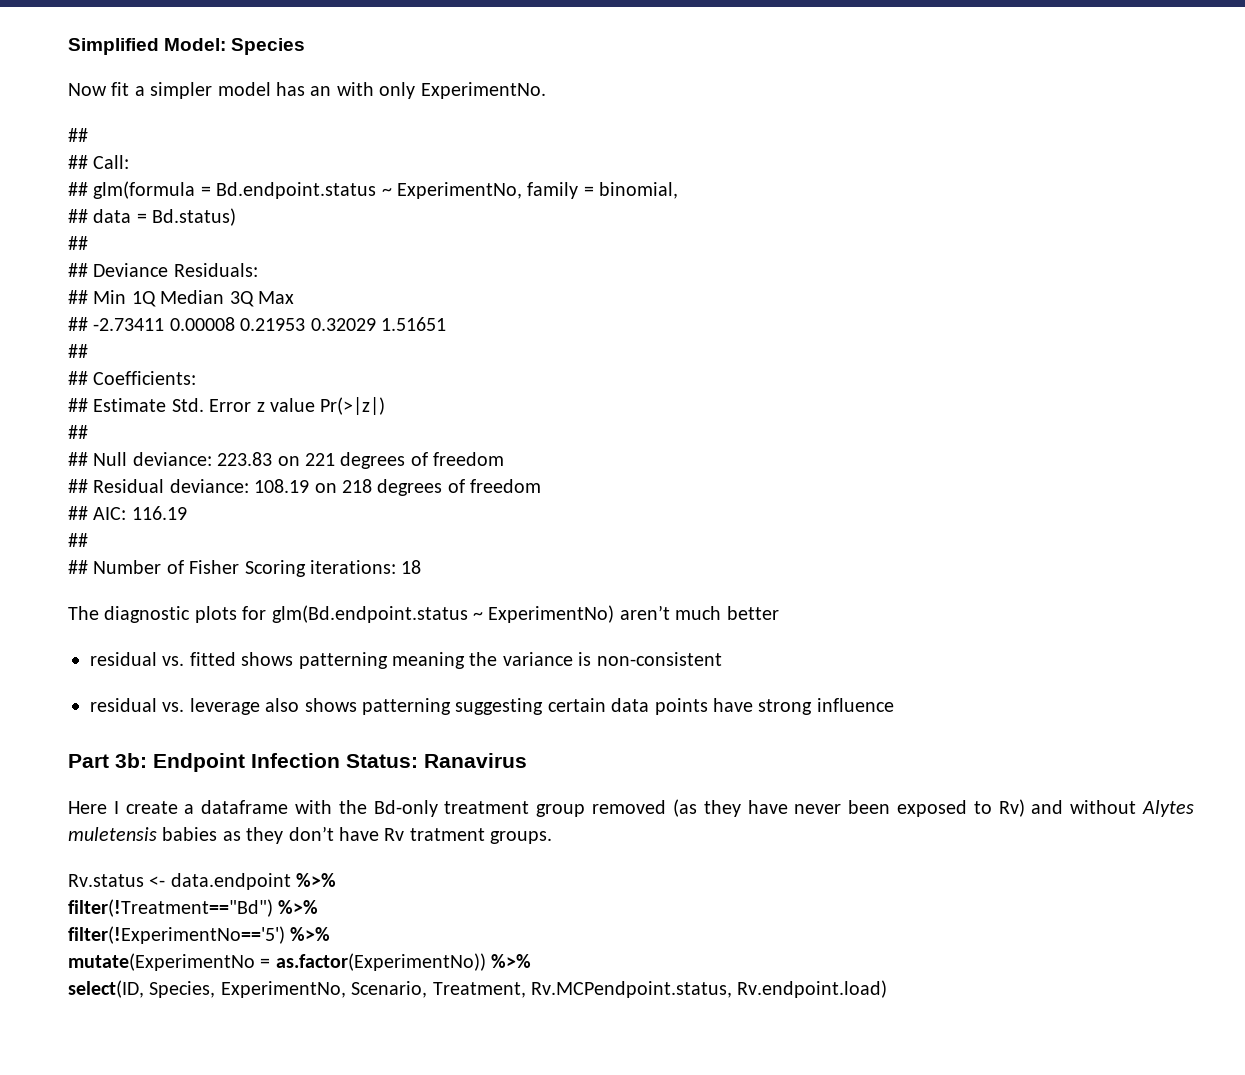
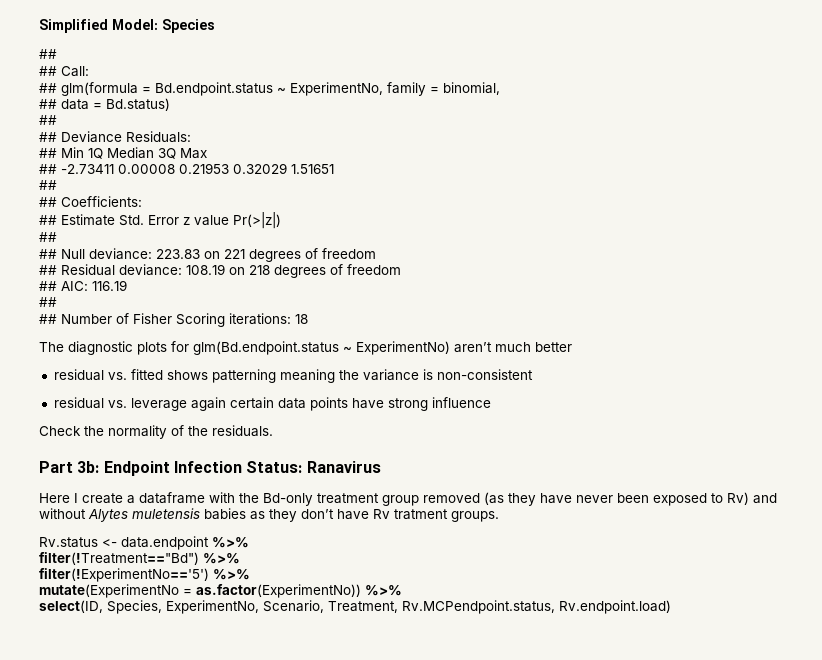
[68,82,546,99] // Now fit a simpler model has an with only ExperimentNo. -> (215, 26) none
[265,698,544,715] also shows patterning suggesting -> [190,397,226,411] again
(894, 705) none -> [39,425,273,439] // Check the normality of the residuals.

